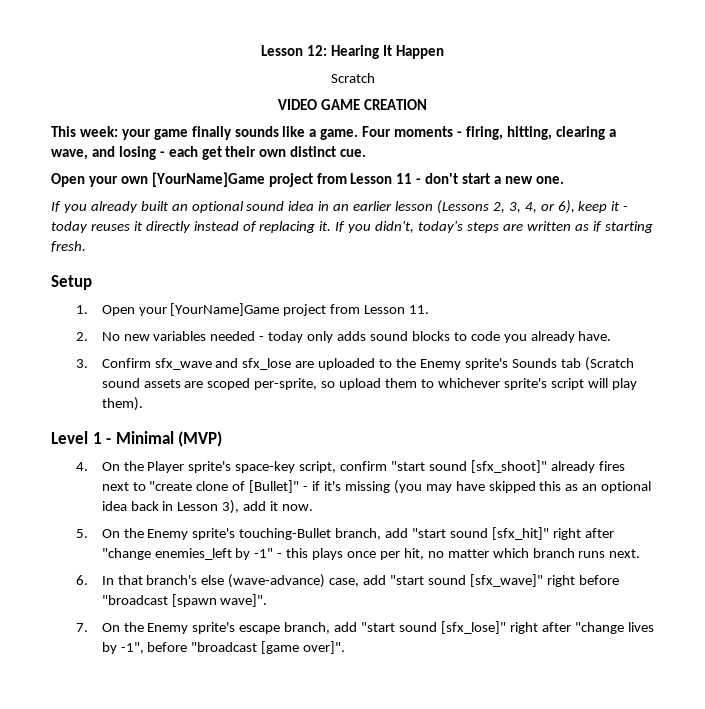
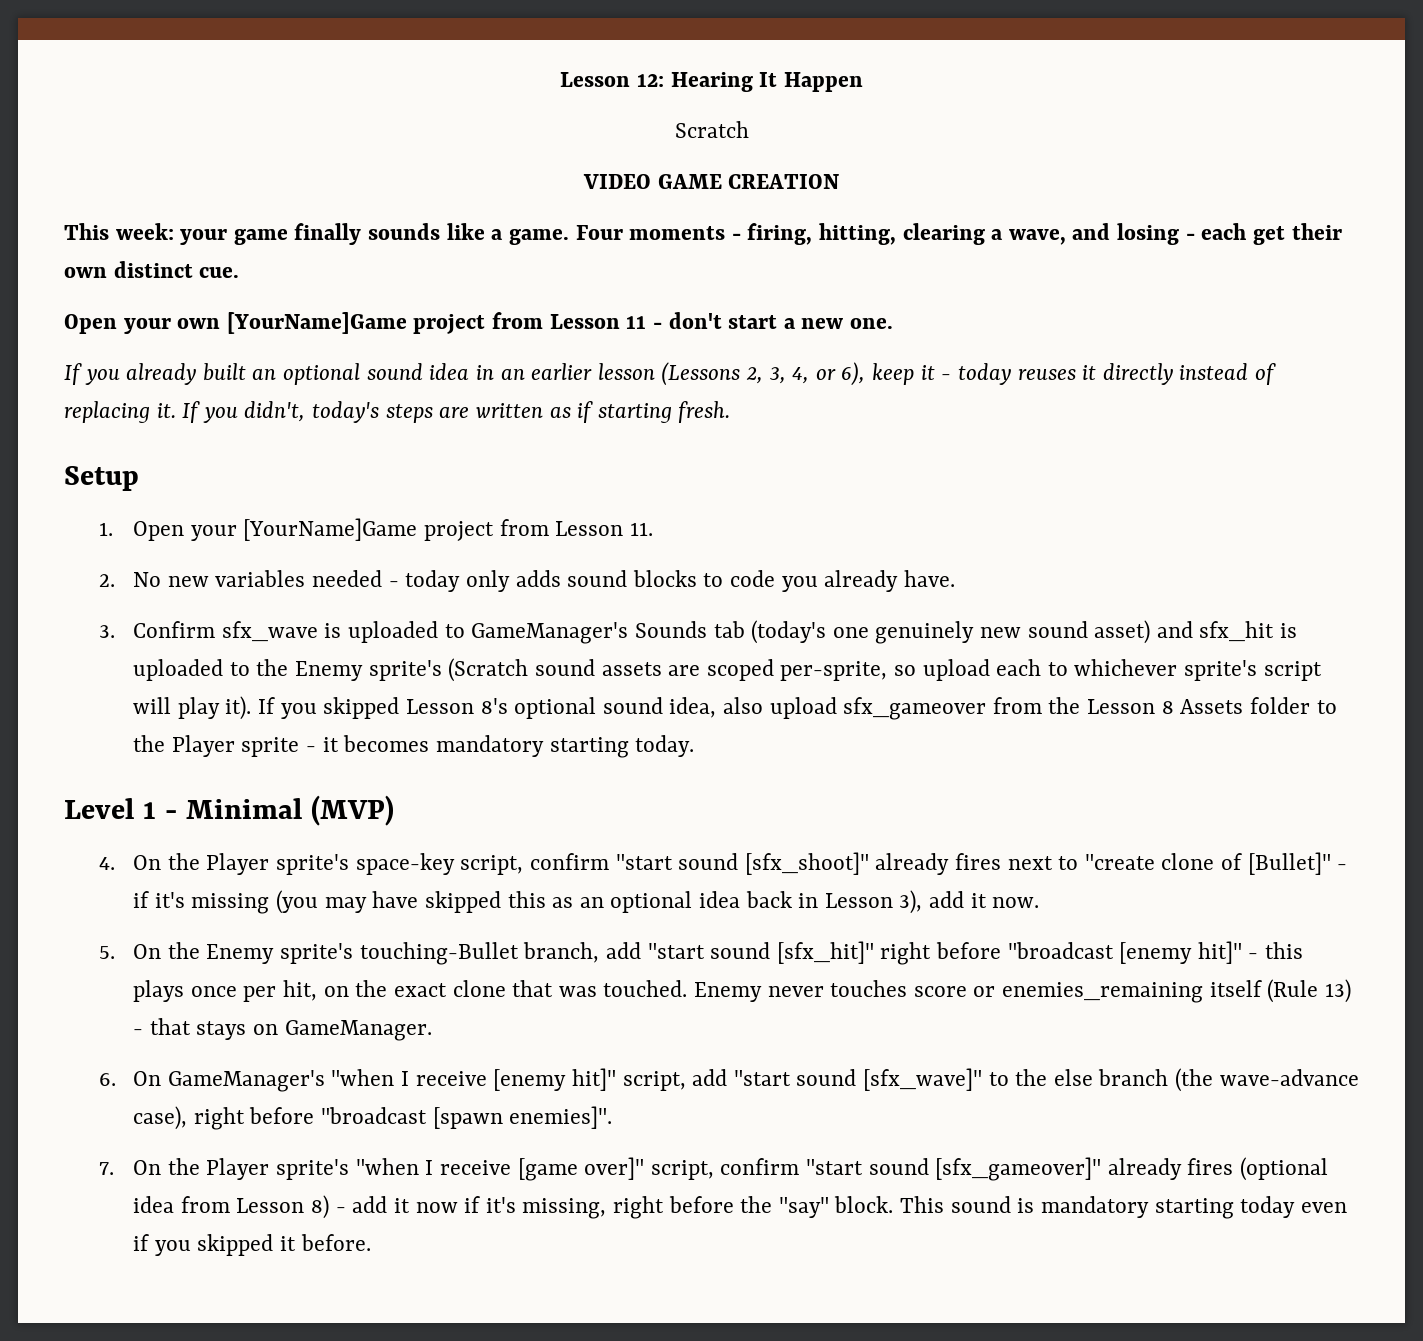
[215,358,315,370] and sfx_lose are -> [324,620,1298,644] is uploaded to GameManager's Sounds tab (today's one genuinely new sound asset) and sfx_hit is
[511,358,581,368] Sounds tab -> (442, 670) none
[385,378,418,388] them -> [996,659,1042,676] each
[101,397,143,411] them). -> [225,696,1337,720] [133,735,695,758] it). If you skipped Lesson 8's optional sound idea, also upload sfx_gameover from the Lesson 8 Assets folder to the Player sprite - it becomes mandatory starting today.
[584,528,614,538] [101,548,274,560] after "change enemies_left by -1" -> [935,941,1242,964] before "broadcast [enemy hit]"
[427,548,641,558] [76,574,543,588] no matter which branch runs next. // 6. In that branch's else (wave-advance) case, add "start sound [sfx_wave]" -> [323,979,1351,1003] [133,1018,432,1041] [98,1068,1359,1092] [133,1106,188,1130] on the exact clone that was touched. Enemy never touches score or enemies_remaining itself (Rule 13) - that stays on GameManager. // 6. On GameManager's "when I receive [enemy hit]" script, add "start sound [sfx_wave]" to the else branch (the wave-advance case),
[220,594,268,607] wave]". -> [509,1106,613,1129] enemies]".
[147,621,654,634] [101,641,346,654] Enemy sprite's escape branch, add "start sound [sfx_lose]" right after "change lives by -1", before "broadcast [game over]". -> [206,1157,1329,1181] [133,1195,1347,1219] [133,1234,371,1256] Player sprite's "when I receive [game over]" script, confirm "start sound [sfx_gameover]" already fires (optional idea from Lesson 8) - add it now if it's missing, right before the "say" block. This sound is mandatory starting today even if you skipped it before.

